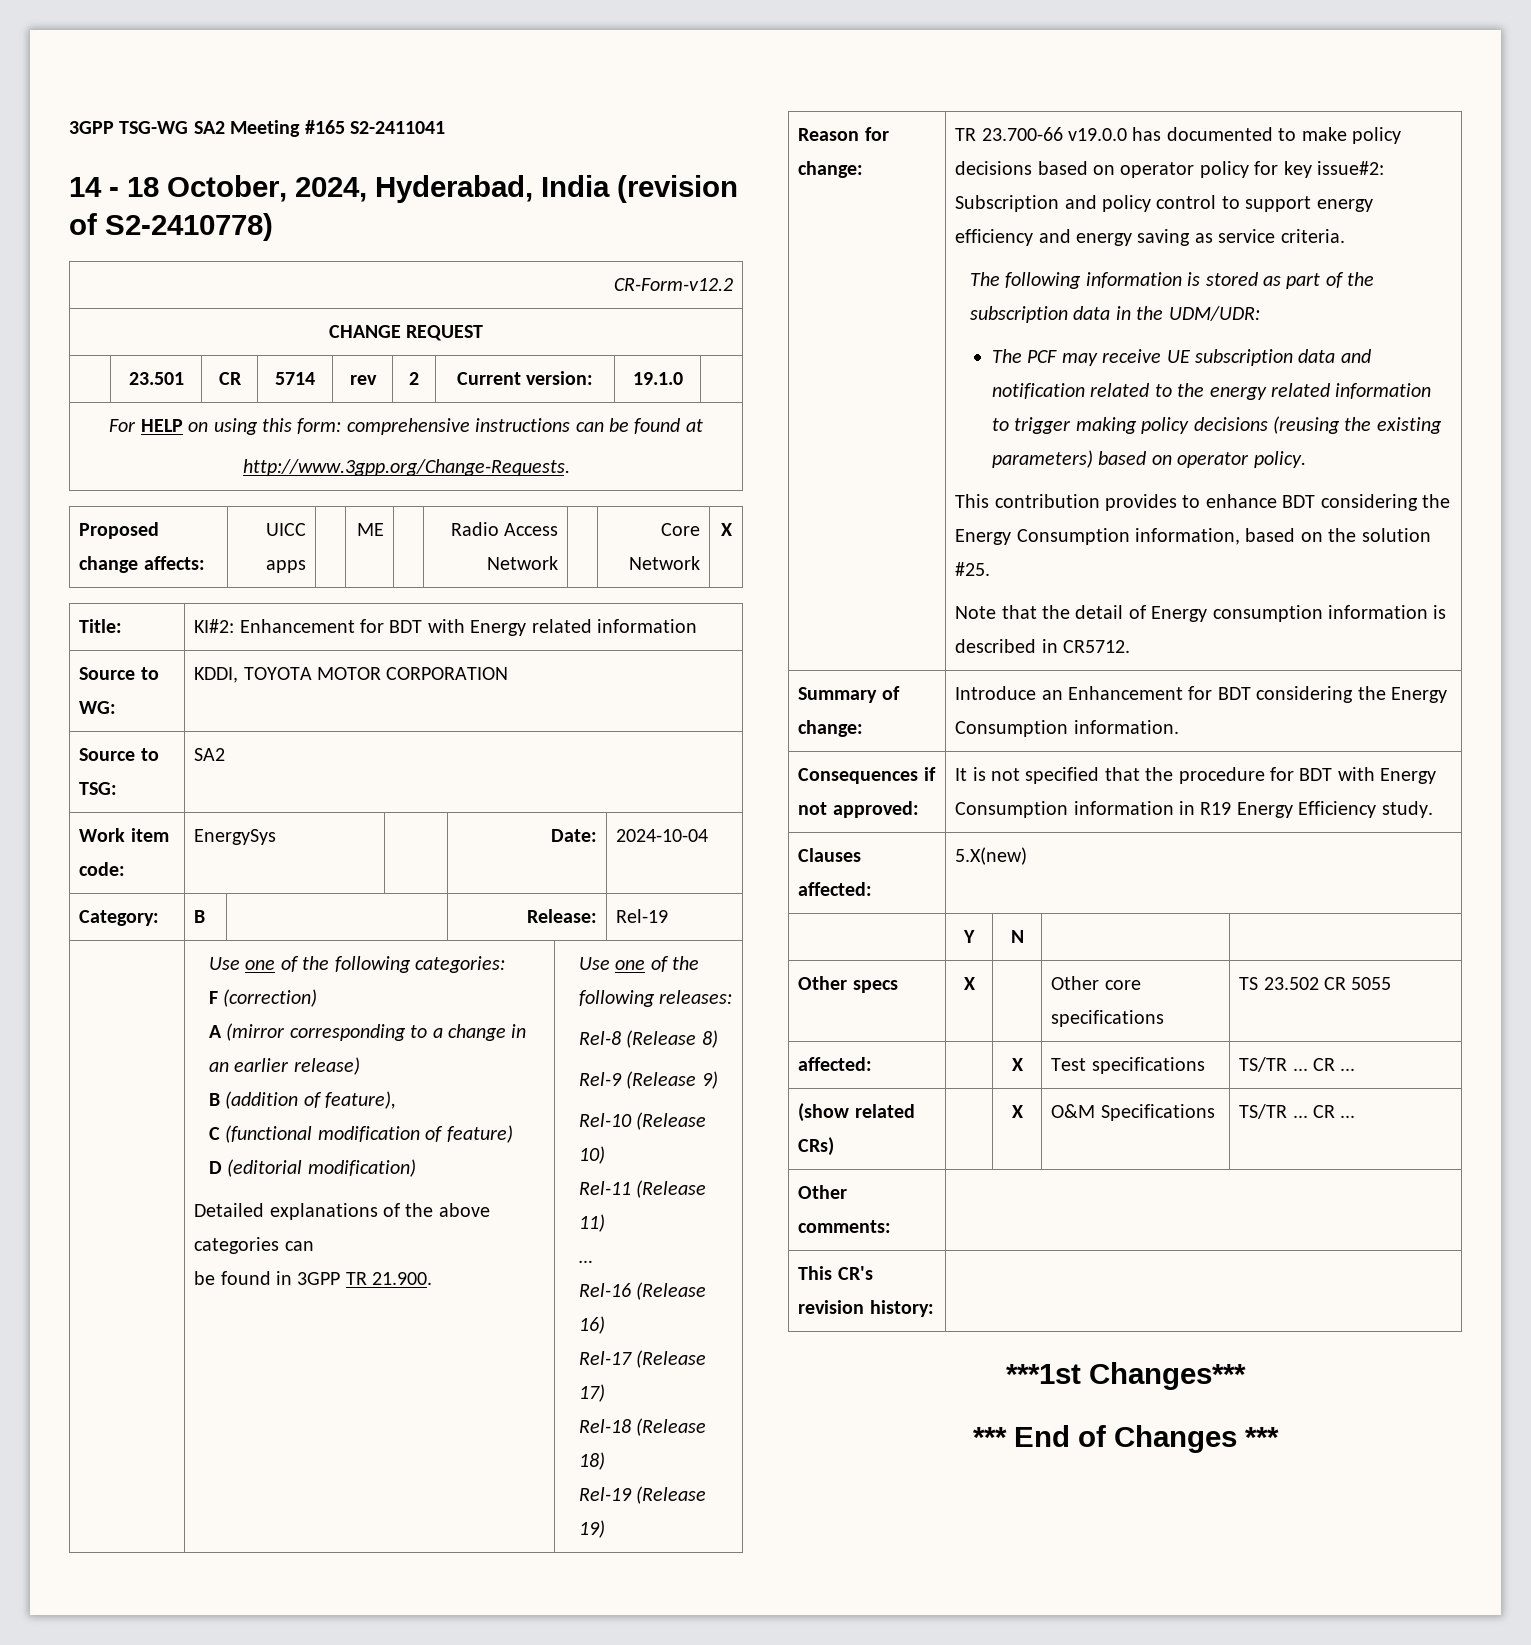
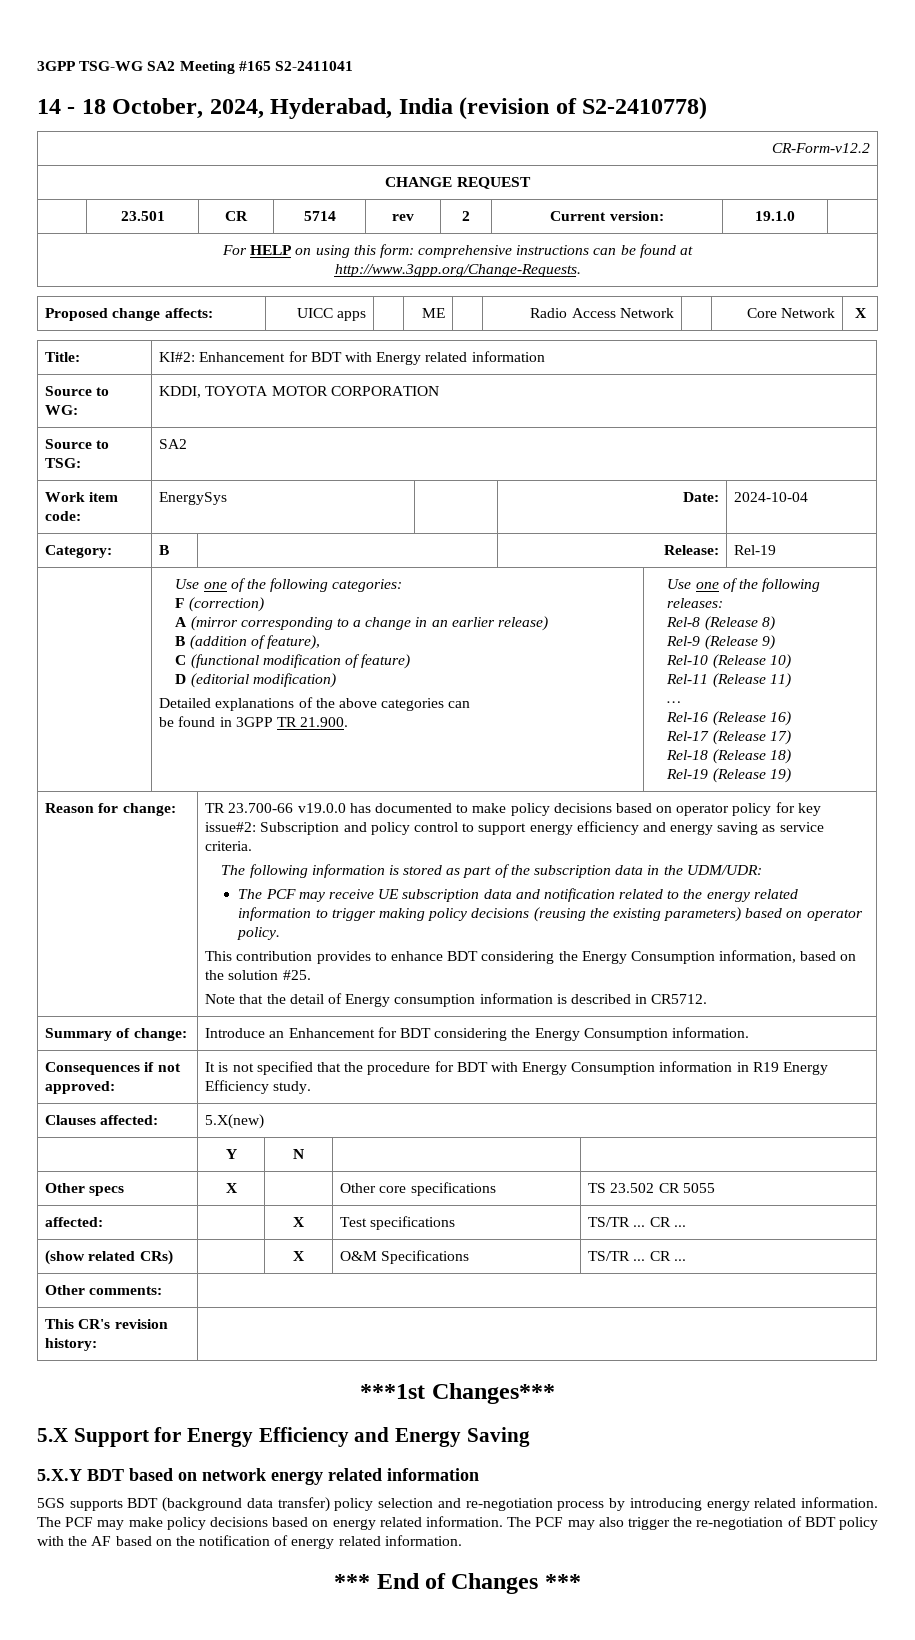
(1246, 1376) none -> [37,1427,530,1447] [37,1468,479,1485] [37,1497,879,1512] [37,1516,879,1530] [37,1535,462,1549] // 5.X Support for Energy Efficiency and Energy Saving // 5.X.Y BDT based on network energy related information // 5GS supports BDT (background data transfer) policy selection and re-negotiation process by introducing energy related information. The PCF may make policy decisions based on energy related information. The PCF may also trigger the re-negotiation of BDT policy with the AF based on the notification of energy related information.

